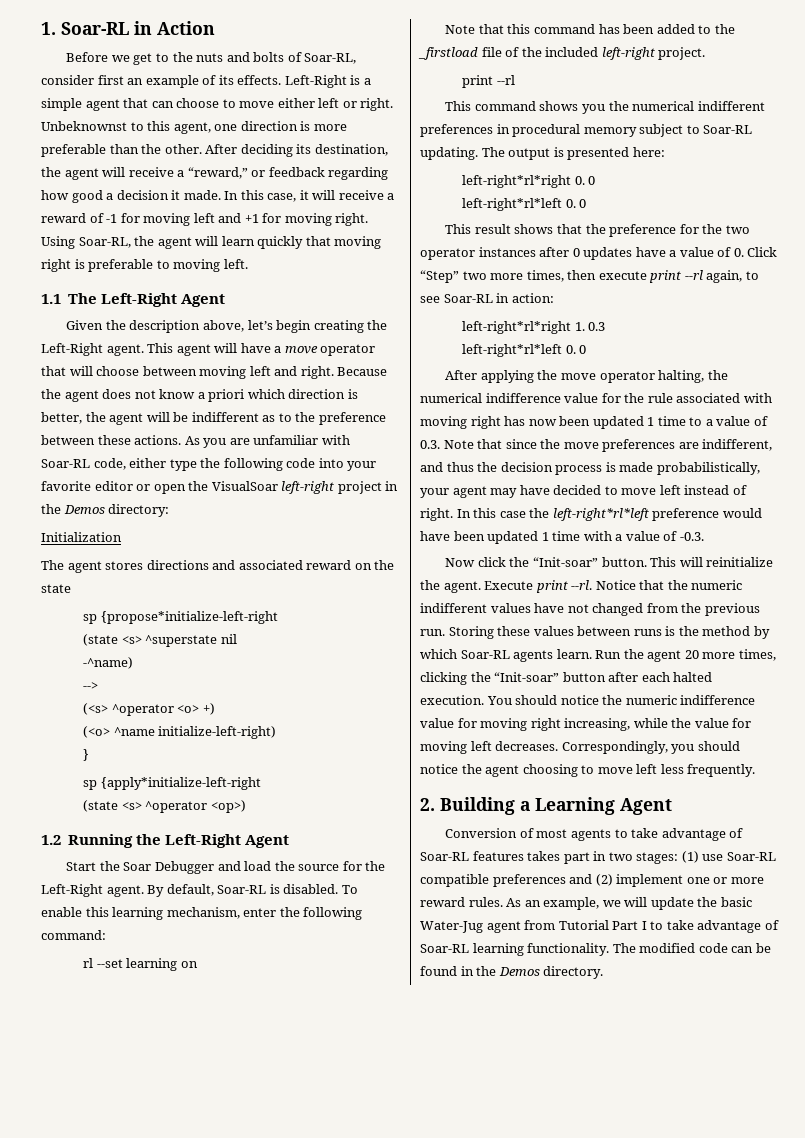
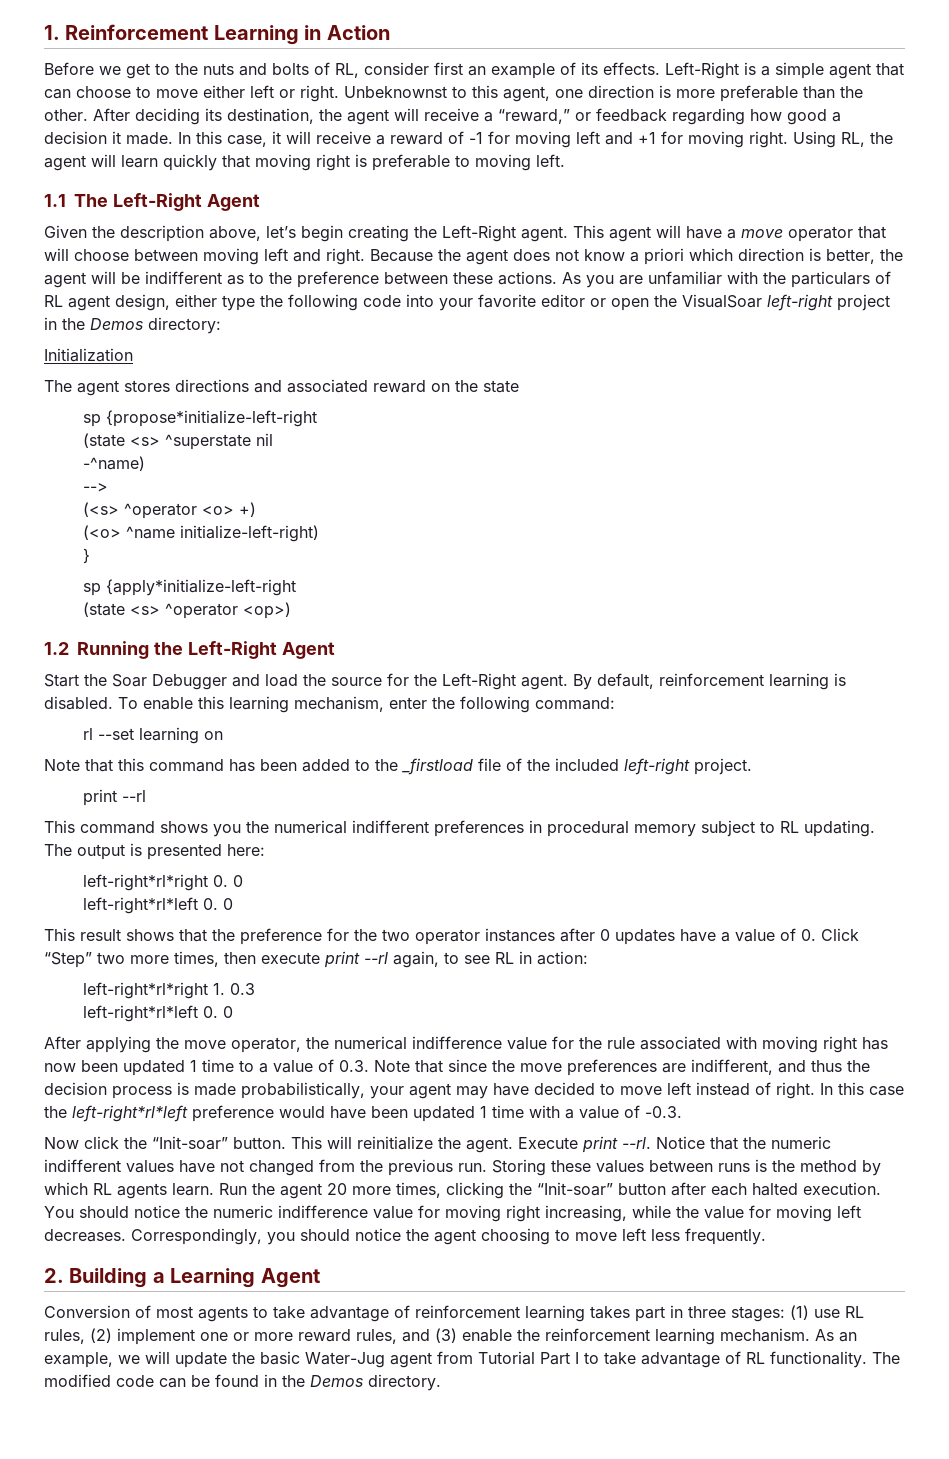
[41,22,129,35] 1. Soar-RL -> [44,24,299,45] 1. Reinforcement Learning
[304,53,357,64] Soar-RL, -> [335,63,359,78] RL,
[78,237,131,248] Soar-RL, -> [841,132,865,147] RL,
[41,458,126,470] Soar-RL code, -> [763,271,891,288] [44,294,170,311] the particulars of RL agent design,
[217,885,267,894] Soar-RL -> [659,673,829,690] reinforcement learning
[703,125,753,134] Soar-RL -> [780,821,799,833] RL
[443,294,493,303] Soar-RL -> [495,952,514,964] RL
[599,370,705,383] operator halting, -> [231,1037,301,1053] operator,
[460,650,510,659] Soar-RL -> [93,1183,112,1195] RL
[420,851,524,861] Soar-RL features -> [415,1305,585,1322] reinforcement learning
[608,852,633,861] two -> [688,1306,726,1318] three
[726,852,776,861] [420,874,593,887] Soar-RL compatible preferences and -> [845,1306,864,1318] [44,1329,85,1344] RL rules,
[468,897,503,907] rules. -> [356,1328,810,1345] rules, and (3) enable the reinforcement learning mechanism.
[420,943,524,956] Soar-RL learning -> [746,1352,765,1364] RL

